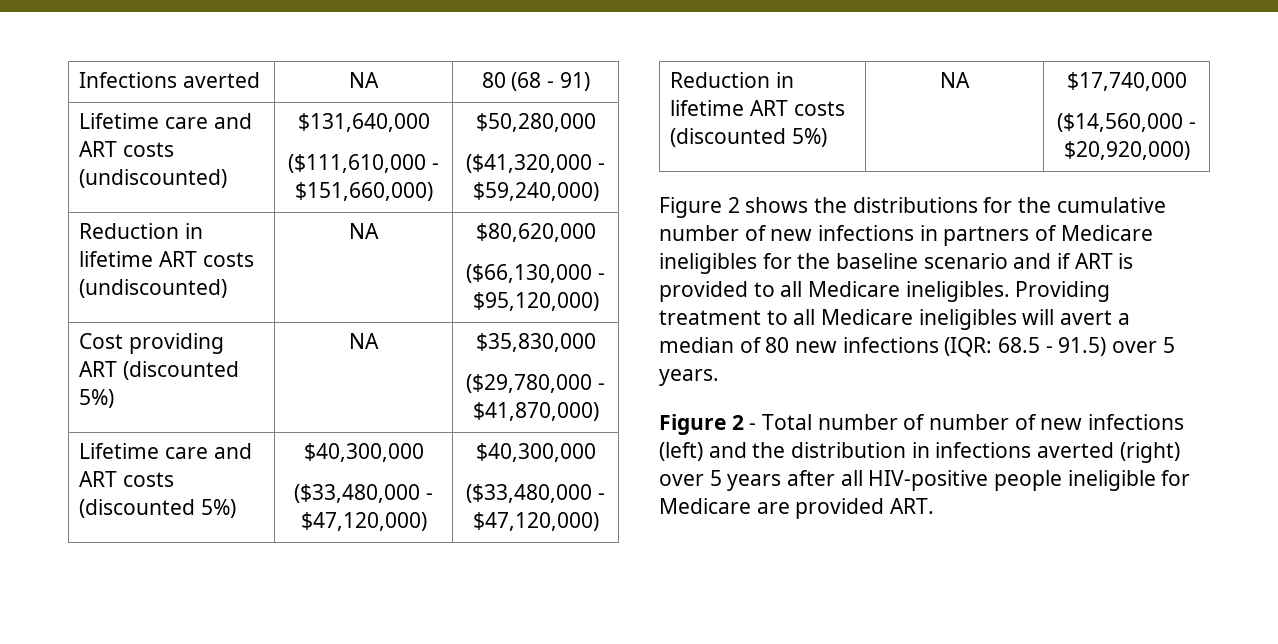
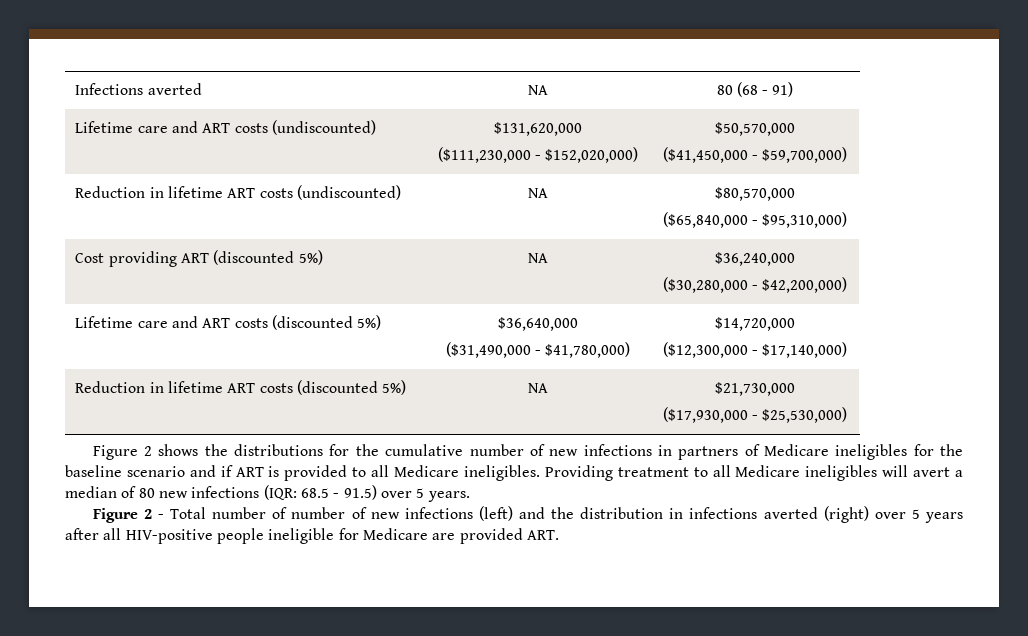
[297,113,430,132] [288,154,439,173] [294,182,433,201] [475,113,596,132] [466,154,605,173] [472,182,599,201] $131,640,000 // ($111,610,000 - $151,660,000) | $50,280,000 // ($41,320,000 - $59,240,000) -> [494,122,582,136] [437,147,639,163] [715,122,795,136] [662,147,848,163] $131,620,000 // ($111,230,000 - $152,020,000) | $50,570,000 // ($41,450,000 - $59,700,000)
[475,223,596,242] [466,264,605,283] [472,292,599,311] $80,620,000 // ($66,130,000 - $95,120,000) -> [715,187,795,201] [662,212,848,228] $80,570,000 // ($65,840,000 - $95,310,000)
[475,333,596,352] [466,374,605,393] [472,402,599,421] $35,830,000 // ($29,780,000 - $41,870,000) -> [715,252,795,266] [662,277,848,293] $36,240,000 // ($30,280,000 - $42,200,000)
[303,443,424,462] [294,484,433,503] [300,512,427,531] [475,443,596,462] [466,484,605,503] [472,512,599,531] $40,300,000 // ($33,480,000 - $47,120,000) | $40,300,000 // ($33,480,000 - $47,120,000) -> [498,317,578,331] [445,342,631,358] [715,317,795,331] [662,342,848,358] $36,640,000 // ($31,490,000 - $41,780,000) | $14,720,000 // ($12,300,000 - $17,140,000)
[1066,72,1187,91] [1057,113,1196,132] [1063,141,1190,160] $17,740,000 // ($14,560,000 - $20,920,000) -> [715,382,795,396] [662,407,848,423] $21,730,000 // ($17,930,000 - $25,530,000)

